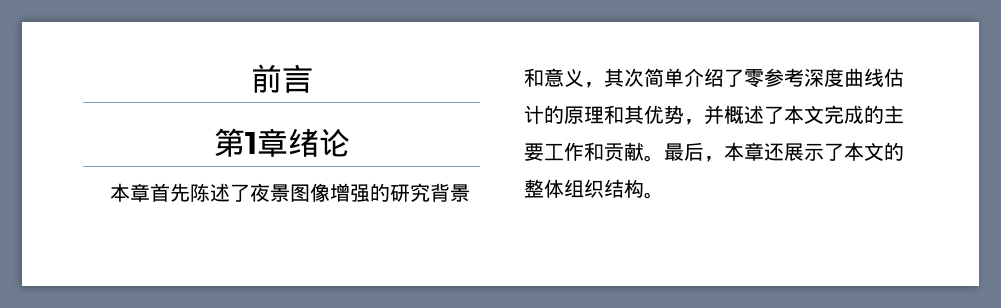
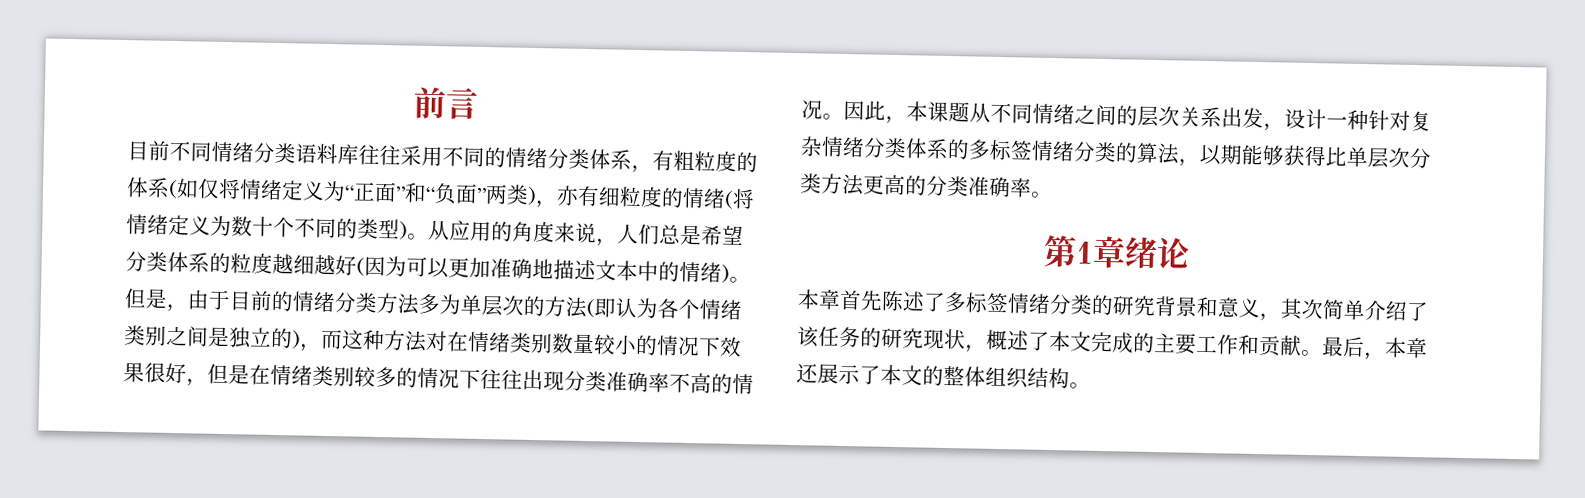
(313, 78) none -> [127,140,758,174] [126,177,755,210] [126,214,744,247] [125,251,751,284] [124,288,743,321] [124,325,742,358] [123,362,754,395] [801,100,1432,132] [800,136,1432,169] [800,173,1053,199] // 目前不同情绪分类语料库往往采用不同的情绪分类体系，有粗粒度的体系(如仅将情绪定义为“正面”和“负面”两类)，亦有细粒度的情绪(将情绪定义为数十个不同的类型)。从应用的角度来说，人们总是希望分类体系的粒度越细越好(因为可以更加准确地描述文本中的情绪)。但是，由于目前的情绪分类方法多为单层次的方法(即认为各个情绪类别之间是独立的)，而这种方法对在情绪类别数量较小的情况下效果很好，但是在情绪类别较多的情况下往往出现分类准确率不高的情况。因此，本课题从不同情绪之间的层次关系出发，设计一种针对复杂情绪分类体系的多标签情绪分类的算法，以期能够获得比单层次分类方法更高的分类准确率。
[249,183,370,202] 夜景图像增强 -> [944,291,1093,315] 多标签情绪分类
[744,68,904,88] [524,105,724,125] 零参考深度曲线估计的原理和其优势，并 -> [797,326,987,353] 该任务的研究现状，

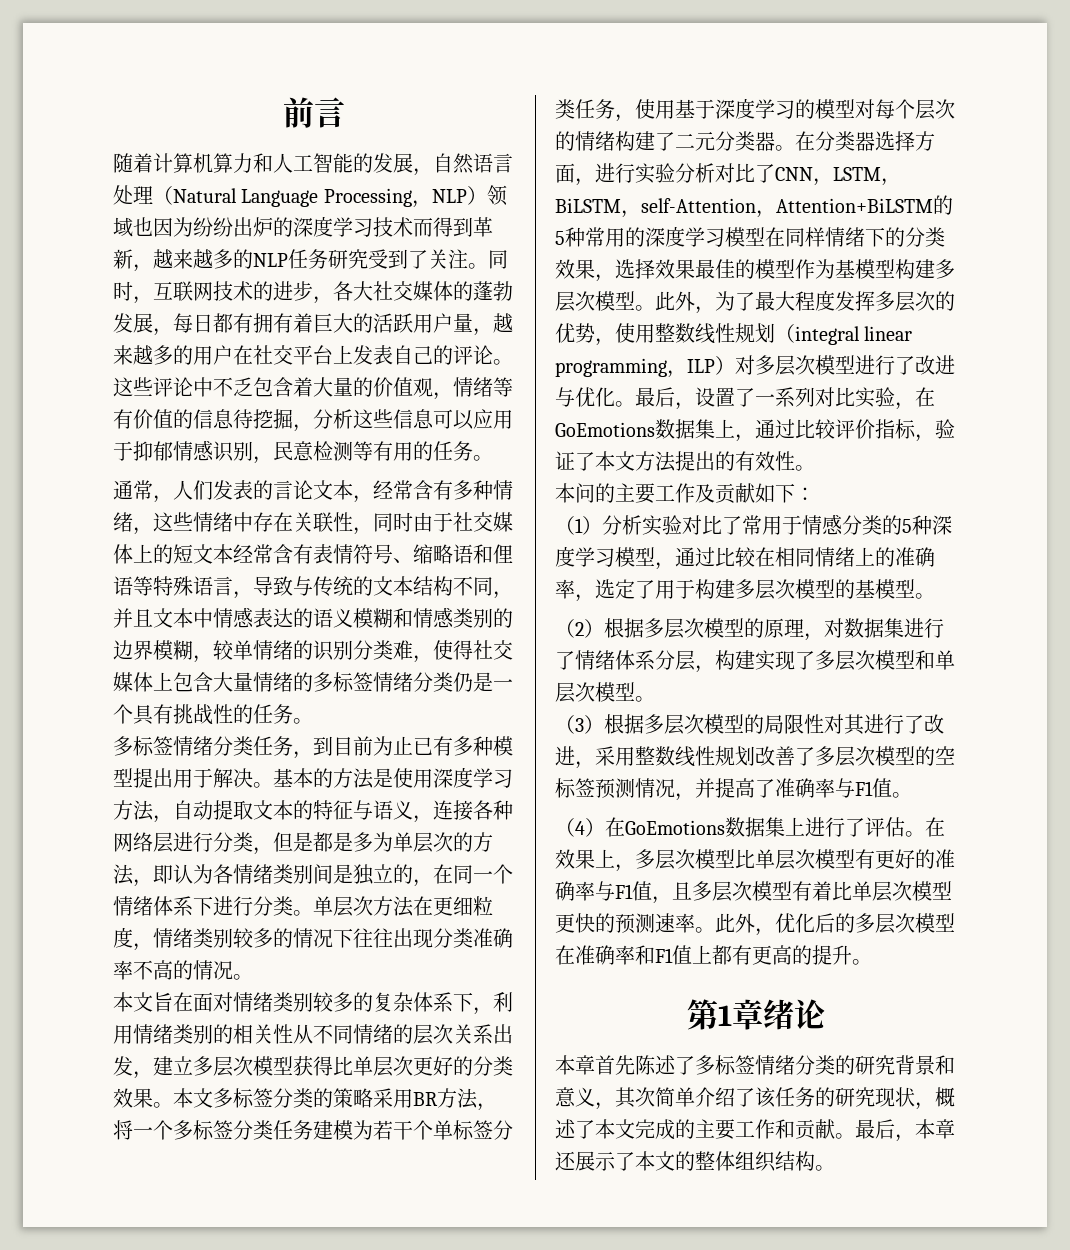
[127,140,758,174] [126,177,755,210] [126,214,744,247] [125,251,751,284] [124,288,420,315] 目前不同情绪分类语料库往往采用不同的情绪分类体系，有粗粒度的体系(如仅将情绪定义为“正面”和“负面”两类)，亦有细粒度的情绪(将情绪定义为数十个不同的类型)。从应用的角度来说，人们总是希望分类体系的粒度越细越好(因为可以更加准确地描述文本中的情绪)。但是，由于目前的情绪分类方法 -> [113,153,513,176] [113,185,508,208] [113,216,493,237] [113,249,508,272] [113,281,513,304] [113,313,513,336] [113,345,513,365] [113,377,513,400] [113,409,513,432] [113,440,493,464] [113,480,513,503] [113,512,513,535] [113,544,513,564] [113,576,513,599] [113,607,513,628] [113,640,513,663] [113,672,513,692] [113,704,313,725] [113,736,513,759] [113,767,513,789] [113,800,513,823] [113,832,353,855] 随着计算机算力和人工智能的发展，自然语言处理（Natural Language Processing，NLP）领域也因为纷纷出炉的深度学习技术而得到革新，越来越多的NLP任务研究受到了关注。同时，互联网技术的进步，各大社交媒体的蓬勃发展，每日都有拥有着巨大的活跃用户量，越来越多的用户在社交平台上发表自己的评论。这些评论中不乏包含着大量的价值观，情绪等有价值的信息待挖掘，分析这些信息可以应用于抑郁情感识别，民意检测等有用的任务。 // 通常，人们发表的言论文本，经常含有多种情绪，这些情绪中存在关联性，同时由于社交媒体上的短文本经常含有表情符号、缩略语和俚语等特殊语言，导致与传统的文本结构不同，并且文本中情感表达的语义模糊和情感类别的边界模糊，较单情绪的识别分类难，使得社交媒体上包含大量情绪的多标签情绪分类仍是一个具有挑战性的任务。 // 多标签情绪分类任务，到目前为止已有多种模型提出用于解决。基本的方法是使用深度学习方法，自动提取文本的特征与语义，连接各种网络层进行分类，但是都是
[586,299,595,318] ( -> [133,879,153,887] ，
[678,298,743,321] [124,325,188,346] 个情绪类别之 -> [233,864,313,884] 情绪类别
[291,329,742,358] [123,362,271,387] )，而这种方法对在情绪类别数量较小的情况下效果很好，但是在 -> [413,864,513,887] [113,896,493,917] [113,927,153,951] ，在同一个情绪体系下进行分类。单层次方法在更细粒度，
[843,100,970,125] 因此，本课题 -> [113,992,513,1015] [113,1024,293,1044] // 本文旨在面对情绪类别较多的复杂体系下，利用情绪类别的相关性
[1074,104,1117,126] 之间 -> (393, 1034) none
[1284,108,1432,132] [800,136,1432,169] [800,173,1032,198] 设计一种针对复杂情绪分类体系的多标签情绪分类的算法，以期能够获得比单层次分类方法更高的分类准确率 -> [153,1056,513,1077] [113,1088,497,1111] [113,1120,513,1140] [555,98,955,122] [555,131,935,151] [555,163,901,186] [555,195,953,218] [555,226,945,247] [555,259,955,282] [555,290,955,314] [555,323,913,346] [555,355,955,378] [555,387,935,410] [555,419,955,442] [555,451,815,472] [555,483,815,504] [555,514,952,536] [555,546,935,570] [555,579,935,602] [555,618,944,641] [555,650,955,673] [555,682,655,703] [555,714,944,735] [555,746,955,769] [555,778,912,801] [555,817,945,837] [555,849,955,872] [555,881,952,904] [555,913,955,936] [555,945,852,965] 建立多层次模型获得比单层次更好的分类效果。本文多标签分类的策略采用BR方法，将一个多标签分类任务建模为若干个单标签分类任务，使用基于深度学习的模型对每个层次的情绪构建了二元分类器。在分类器选择方面，进行实验分析对比了CNN，LSTM，BiLSTM，self-Attention，Attention+BiLSTM的5种常用的深度学习模型在同样情绪下的分类效果，选择效果最佳的模型作为基模型构建多层次模型。此外，为了最大程度发挥多层次的优势，使用整数线性规划（integral linear programming，ILP）对多层次模型进行了改进与优化。最后，设置了一系列对比实验，在GoEmotions数据集上，通过比较评价指标，验证了本文方法提出的有效性。 // 本问的主要工作及贡献如下： // （1）分析实验对比了常用于情感分类的5种深度学习模型，通过比较在相同情绪上的准确率，选定了用于构建多层次模型的基模型。 // （2）根据多层次模型的原理，对数据集进行了情绪体系分层，构建实现了多层次模型和单层次模型。 // （3）根据多层次模型的局限性对其进行了改进，采用整数线性规划改善了多层次模型的空标签预测情况，并提高了准确率与F1值。 // （4）在GoEmotions数据集上进行了评估。在效果上，多层次模型比单层次模型有更好的准确率与F1值，且多层次模型有着比单层次模型更快的预测速率。此外，优化后的多层次模型在准确率和F1值上都有更高的提升

